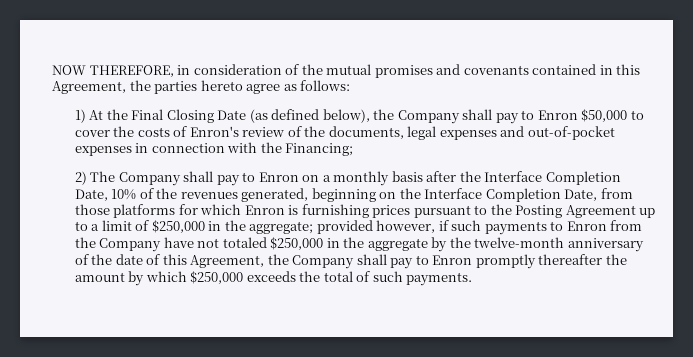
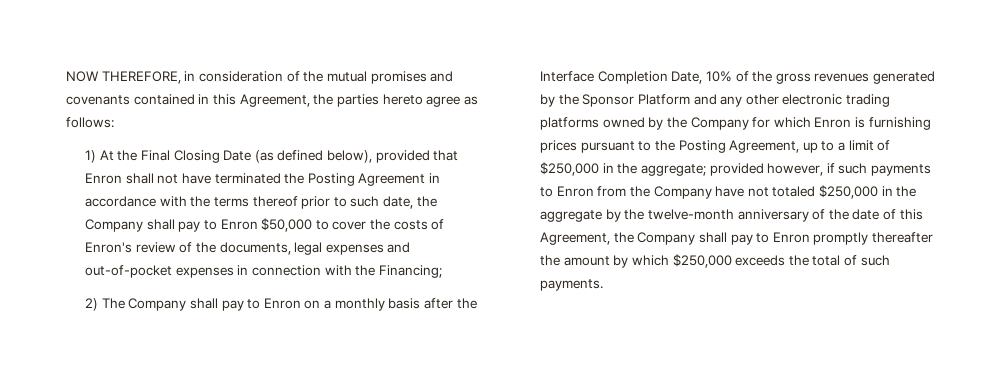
(370, 116) none -> [375,150,459,163] [84,173,441,186] [84,196,414,209] provided that Enron shall not have terminated the Posting Agreement in accordance with the terms thereof prior to such date,
[180,188,633,202] [74,204,176,218] revenues generated, beginning on the Interface Completion Date, from those platforms -> [775,71,936,84] [539,94,891,107] [539,117,749,130] gross revenues generated by the Sponsor Platform and any other electronic trading platforms owned by the Company
[565,205,636,218] Agreement -> [729,140,800,153] Agreement,

